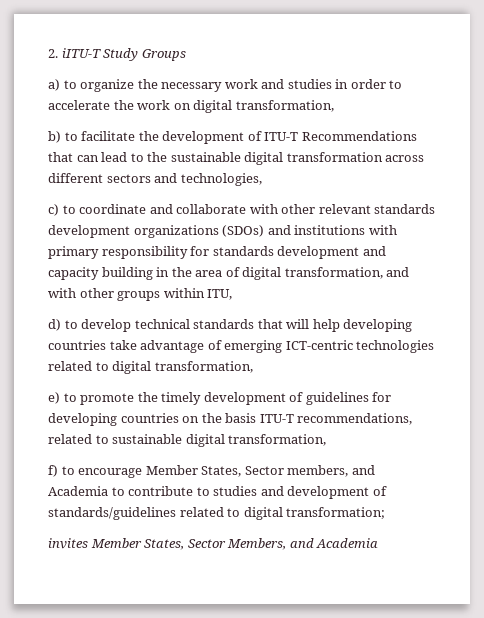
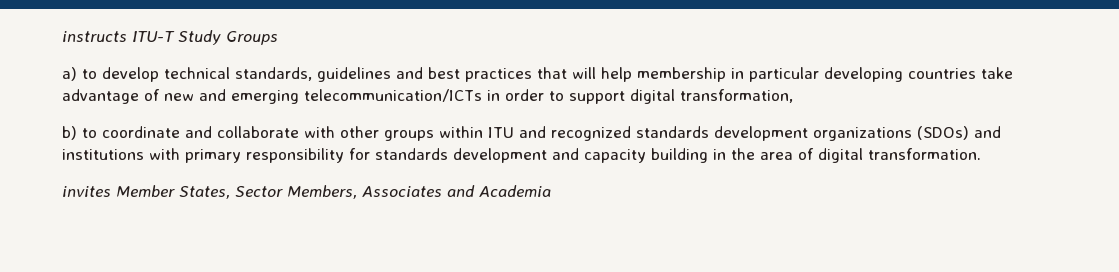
[48,48,101,58] 2. iITU-T -> [62,31,175,42] instructs ITU-T
[80,79,403,92] [48,100,334,113] [48,131,417,144] [48,152,425,165] [48,173,262,186] [48,204,59,216] organize the necessary work and studies in order to accelerate the work on digital transformation, // b) to facilitate the development of ITU-T Recommendations that can lead to the sustainable digital transformation across different sectors and technologies, // c) -> [102,67,1013,82] [62,89,793,104] [62,126,77,140] develop technical standards, guidelines and best practices that will help membership in particular developing countries take advantage of new and emerging telecommunication/ICTs in order to support digital transformation, // b)
[318,204,371,214] relevant -> [384,126,631,141] groups within ITU and recognized
[284,267,410,279] [48,288,233,301] [48,319,413,332] [48,340,435,353] [48,361,253,374] [48,392,392,405] [48,413,413,426] [48,434,327,447] [48,465,375,478] [48,486,387,499] [48,507,386,520] transformation, and with other groups within ITU, // d) to develop technical standards that will help developing countries take advantage of emerging ICT-centric technologies related to digital transformation, // e) to promote the timely development of guidelines for developing countries on the basis ITU‑T recommendations, related to sustainable digital transformation, // f) to encourage Member States, Sector members, and Academia to contribute to studies and development of standards/guidelines related to digital transformation; -> [868,148,981,160] transformation.
(287, 544) none -> [362,186,442,197] Associates

